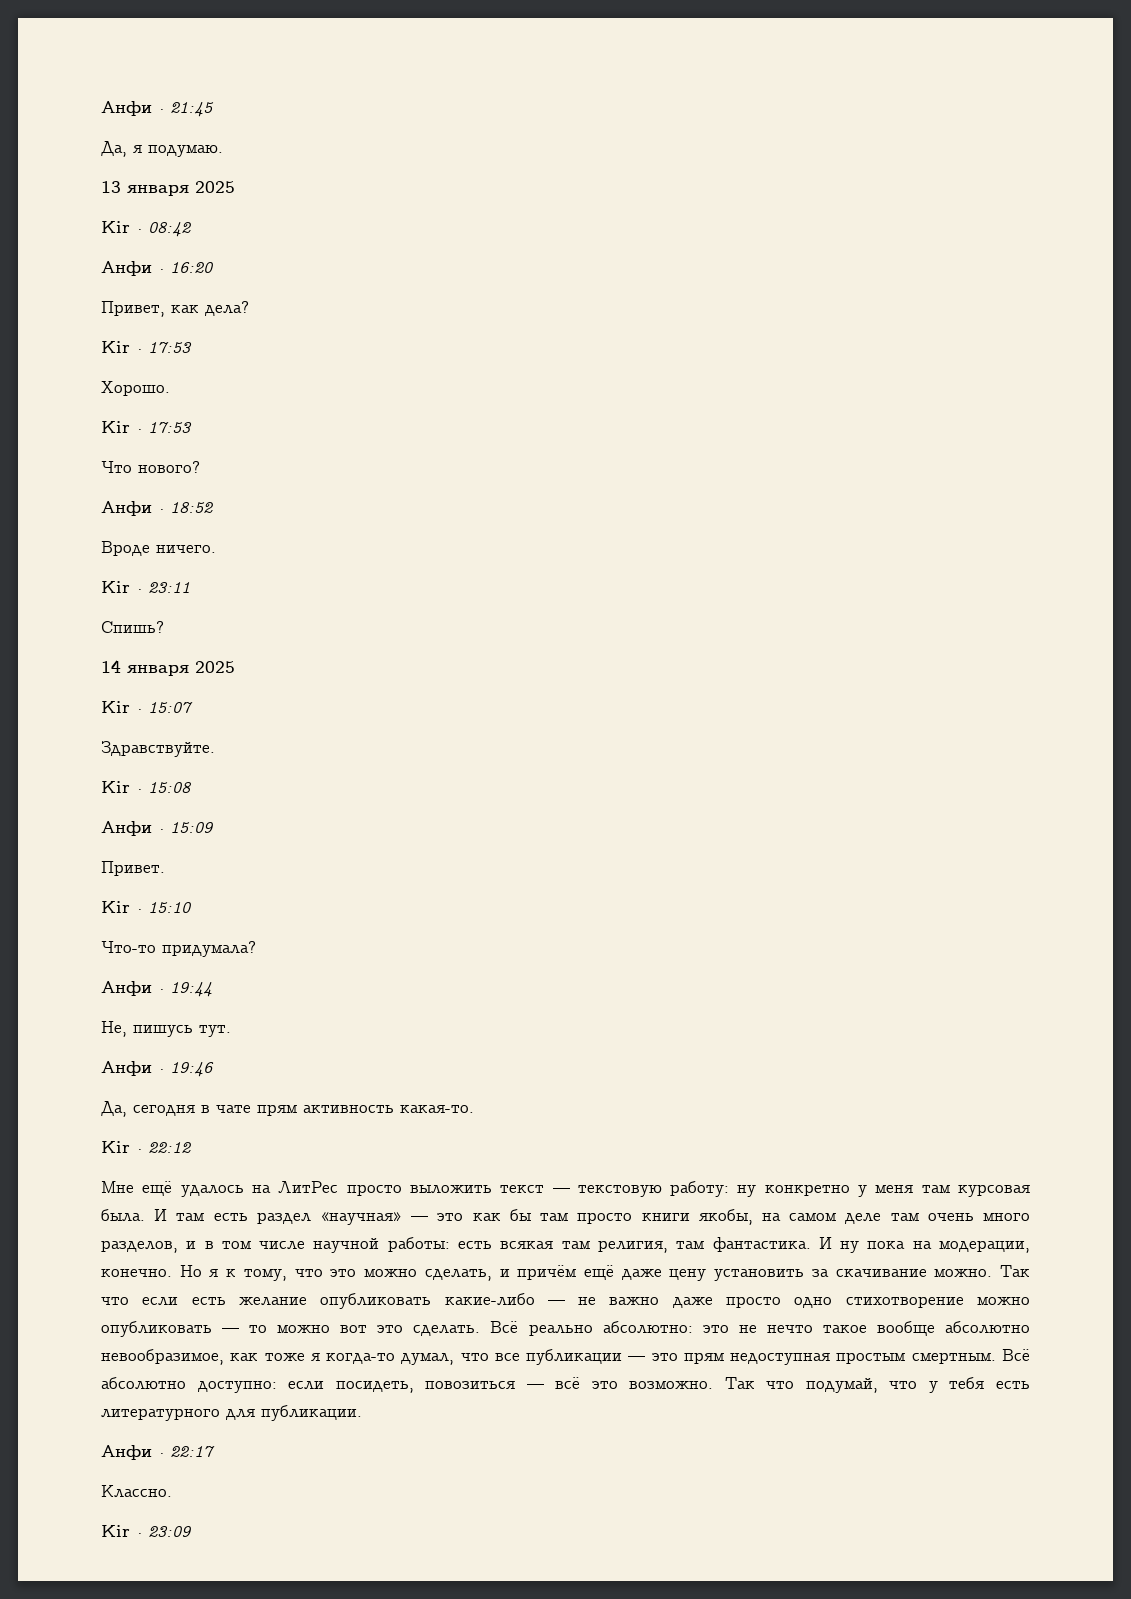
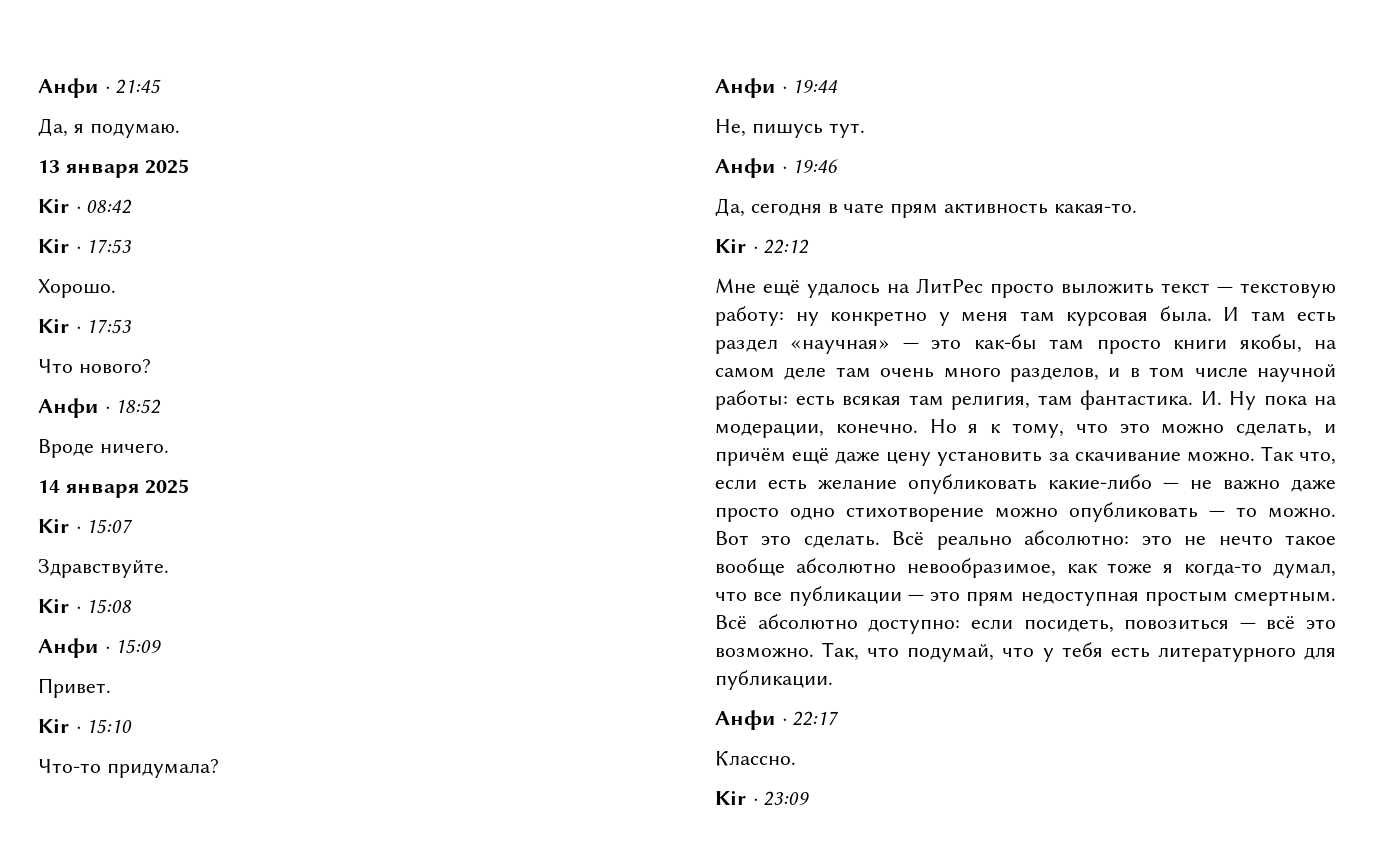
[101,261,213,276] [101,301,249,317] // Анфи · 16:20 // Привет, как дела? -> (132, 206) none
[101,581,190,593] [101,621,164,633] // Kir · 23:11 // Спишь? -> (169, 448) none
[472,1209,531,1221] как бы -> [973,334,1037,350] как-бы
[818,1237,860,1253] И ну -> [1200,391,1256,410] И. Ну
[101,1297,129,1305] что -> [1299,451,1336,465] что,
[277,1325,368,1333] можно вот -> [1268,507,1336,518] [715,531,749,545] можно. Вот
[724,1377,755,1389] Так -> [822,642,860,661] Так,

